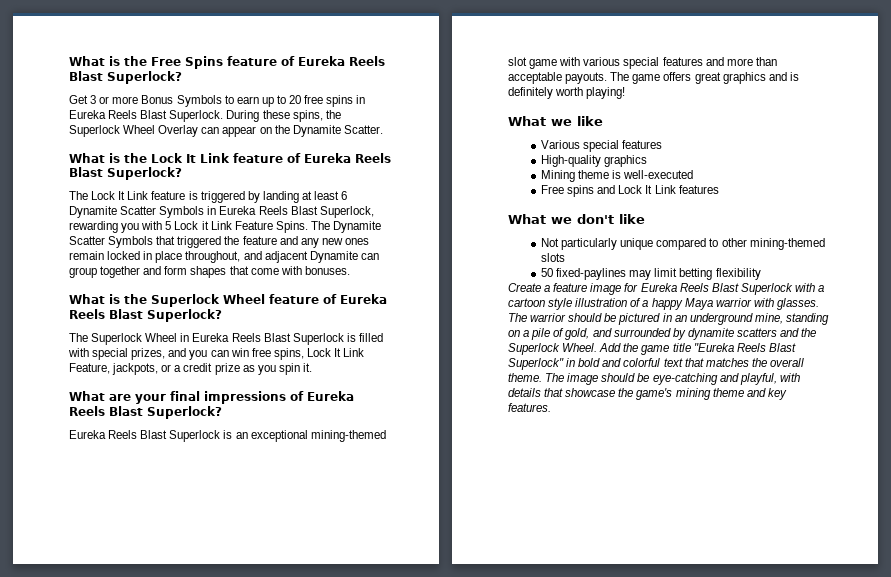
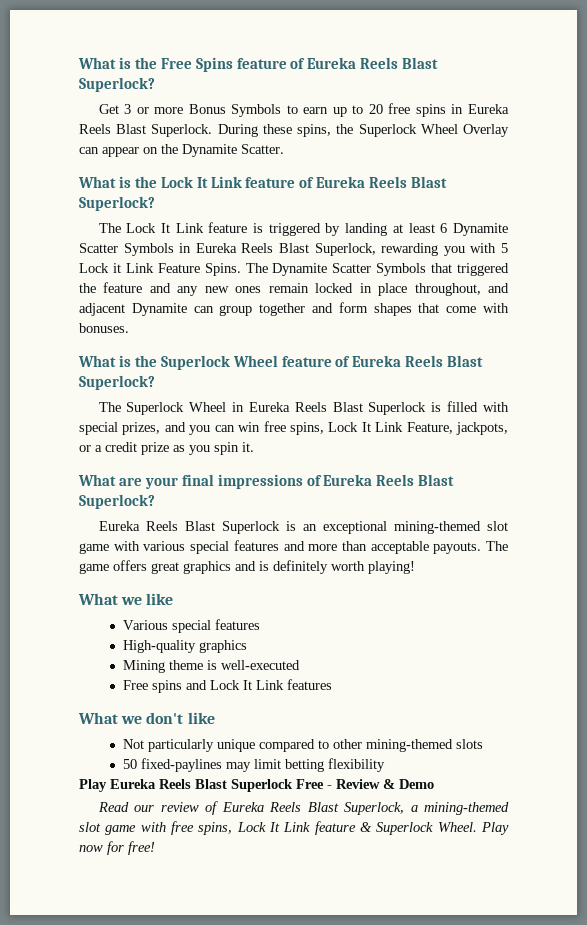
[508,283,825,295] [508,298,819,310] [508,313,829,325] [508,328,817,340] [508,343,796,355] [508,358,804,370] [508,373,800,385] [508,388,787,400] [508,403,551,412] Create a feature image for Eureka Reels Blast Superlock with a cartoon style illustration of a happy Maya warrior with glasses. The warrior should be pictured in an underground mine, standing on a pile of gold, and surrounded by dynamite scatters and the Superlock Wheel. Add the game title "Eureka Reels Blast Superlock" in bold and colorful text that matches the overall theme. The image should be eye-catching and playful, with details that showcase the game's mining theme and key features. -> [79,779,434,792] [97,801,510,815] [79,821,509,835] [79,841,155,855] Play Eureka Reels Blast Superlock Free - Review & Demo // Read our review of Eureka Reels Blast Superlock, a mining-themed slot game with free spins, Lock It Link feature & Superlock Wheel. Play now for free!

